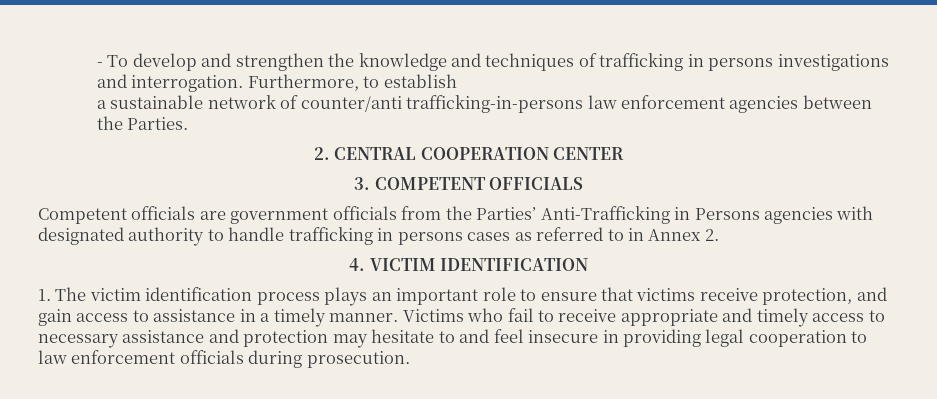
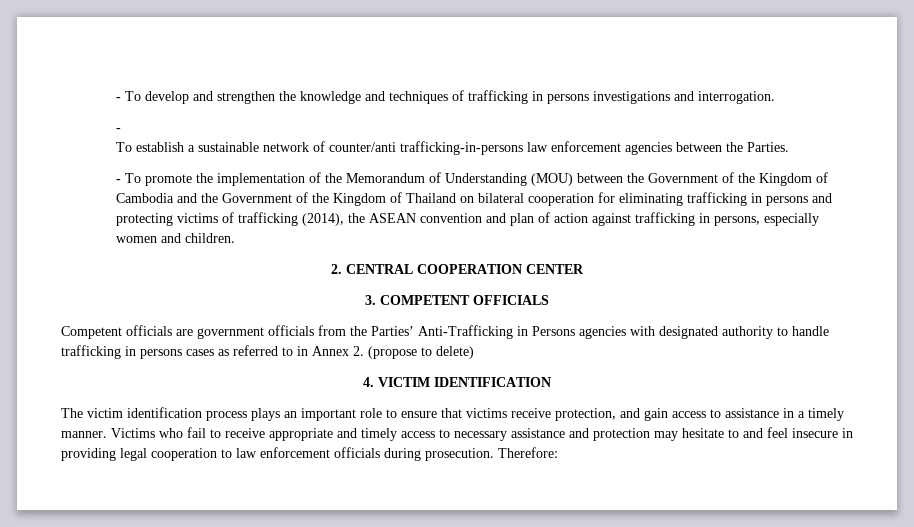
[247,74,380,91] Furthermore, to -> [115,128,121,132] [115,142,132,152] // - // To
(457, 81) // -> (184, 147) none
(189, 123) none -> [115,172,828,186] [115,192,832,206] [115,212,819,226] [115,233,235,243] // - To promote the implementation of the Memorandum of Understanding (MOU) between the Government of the Kingdom of Cambodia and the Government of the Kingdom of Thailand on bilateral cooperation for eliminating trafficking in persons and protecting victims of trafficking (2014), the ASEAN convention and plan of action against trafficking in persons, especially women and children.
(719, 235) none -> [368,346,474,359] (propose to delete)
[38,289,51,301] 1. -> (551, 382) none
(410, 359) none -> [498,447,558,458] Therefore:

